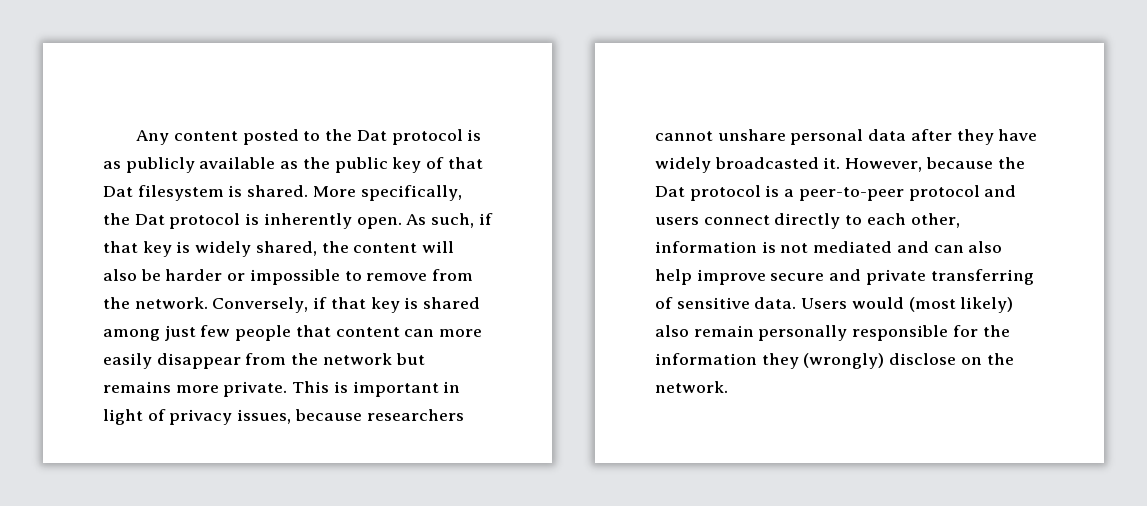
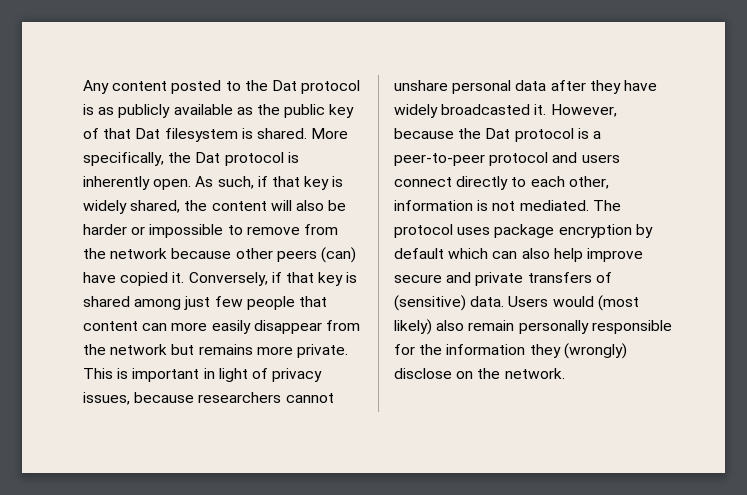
[134,297,208,309] network. -> [110,247,356,263] [83,272,185,286] network because other peers (can) have copied it.
[813,241,929,253] mediated and -> [519,200,621,211] [394,224,653,238] [394,248,489,259] mediated. The protocol uses package encryption by default which
[930,269,1034,285] [655,297,750,309] transferring of sensitive -> [527,272,612,283] [394,295,466,311] transfers of (sensitive)

